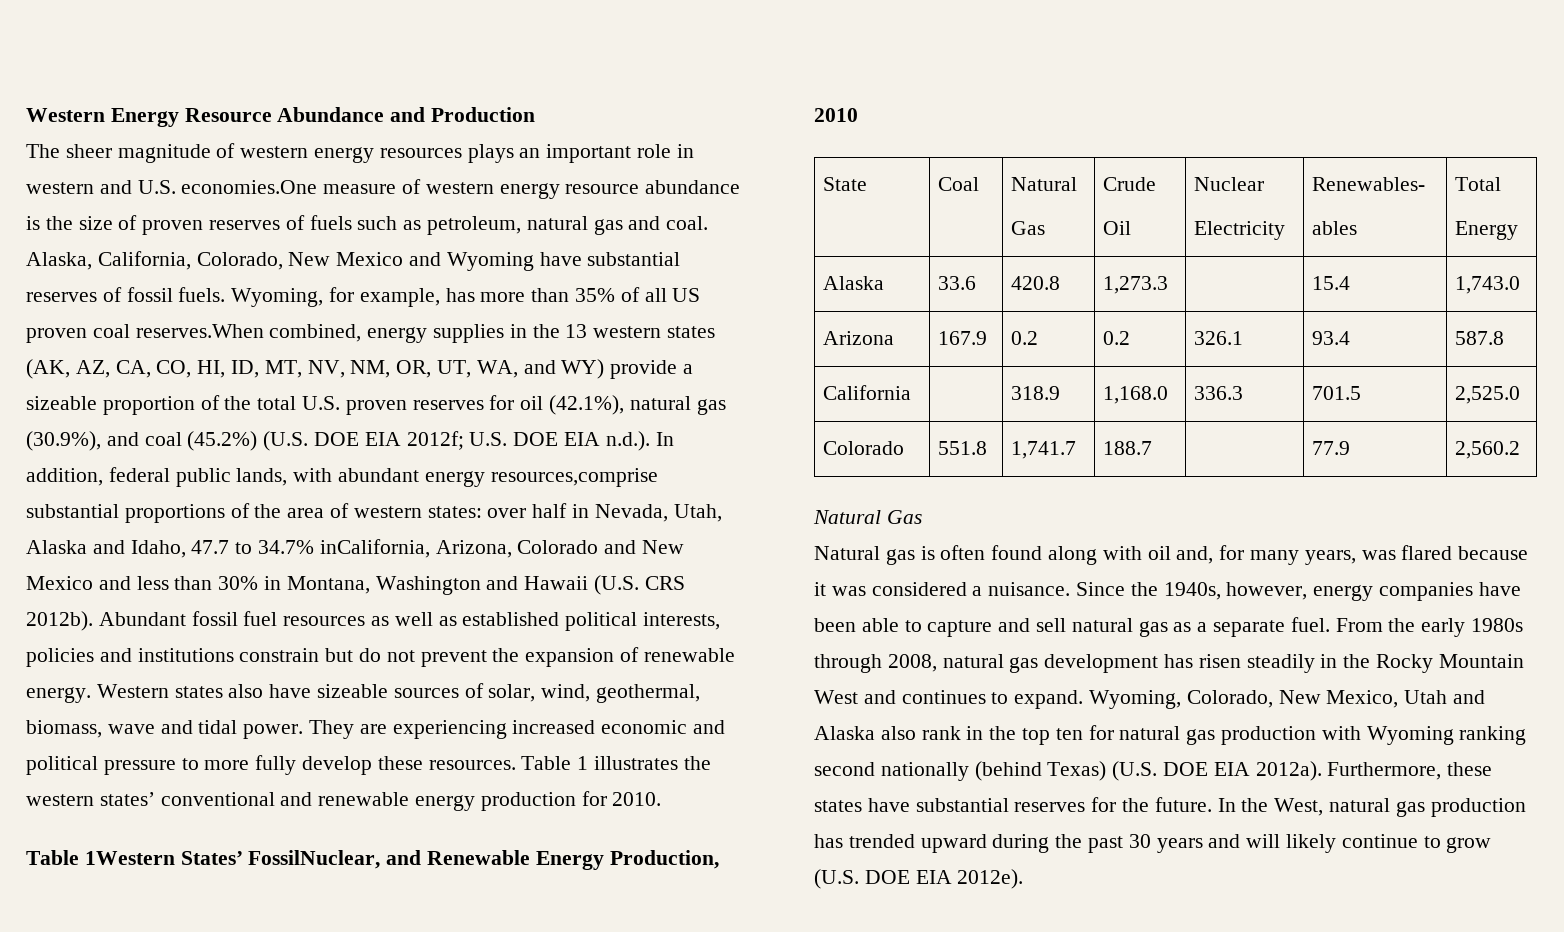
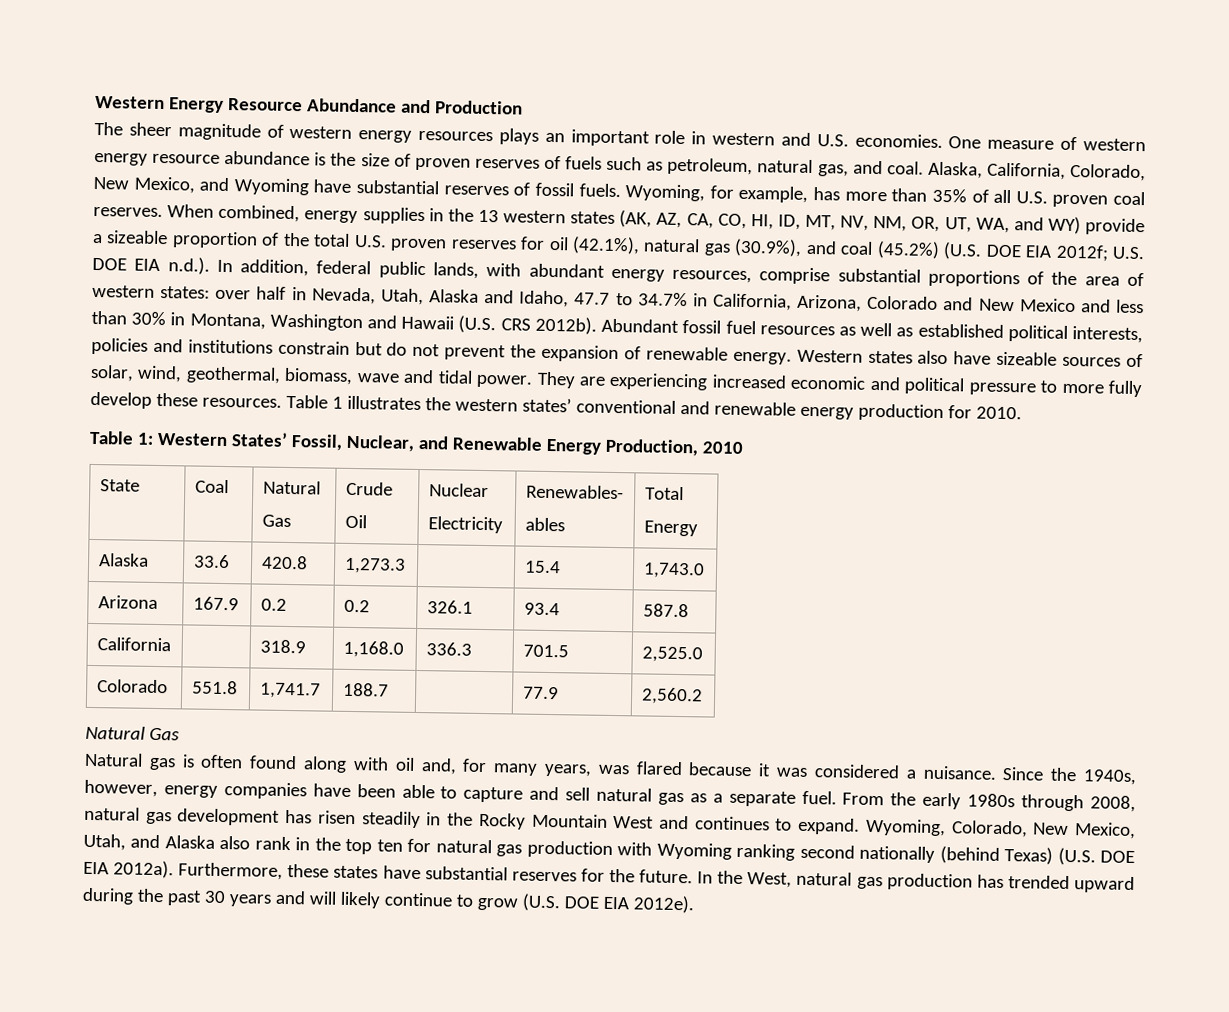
[181,180,318,194] economies.One -> [854,133,982,149] economies. One
[593,219,623,235] gas -> [817,164,849,177] gas,
[336,252,404,266] Mexico -> [133,176,195,194] Mexico,
[672,288,701,302] US -> [1015,191,1048,204] U.S.
[135,324,264,338] reserves.When -> [93,204,215,218] reserves. When
[490,468,658,487] resources,comprise -> [672,267,831,285] resources, comprise
[319,539,430,558] inCalifornia, -> [692,293,792,311] in California,
[84,850,381,869] 1Western States’ FossilNuclear, -> [136,432,415,452] 1: Western States’ Fossil, Nuclear,
[1404,690,1448,704] Utah -> [83,833,126,851] Utah,

